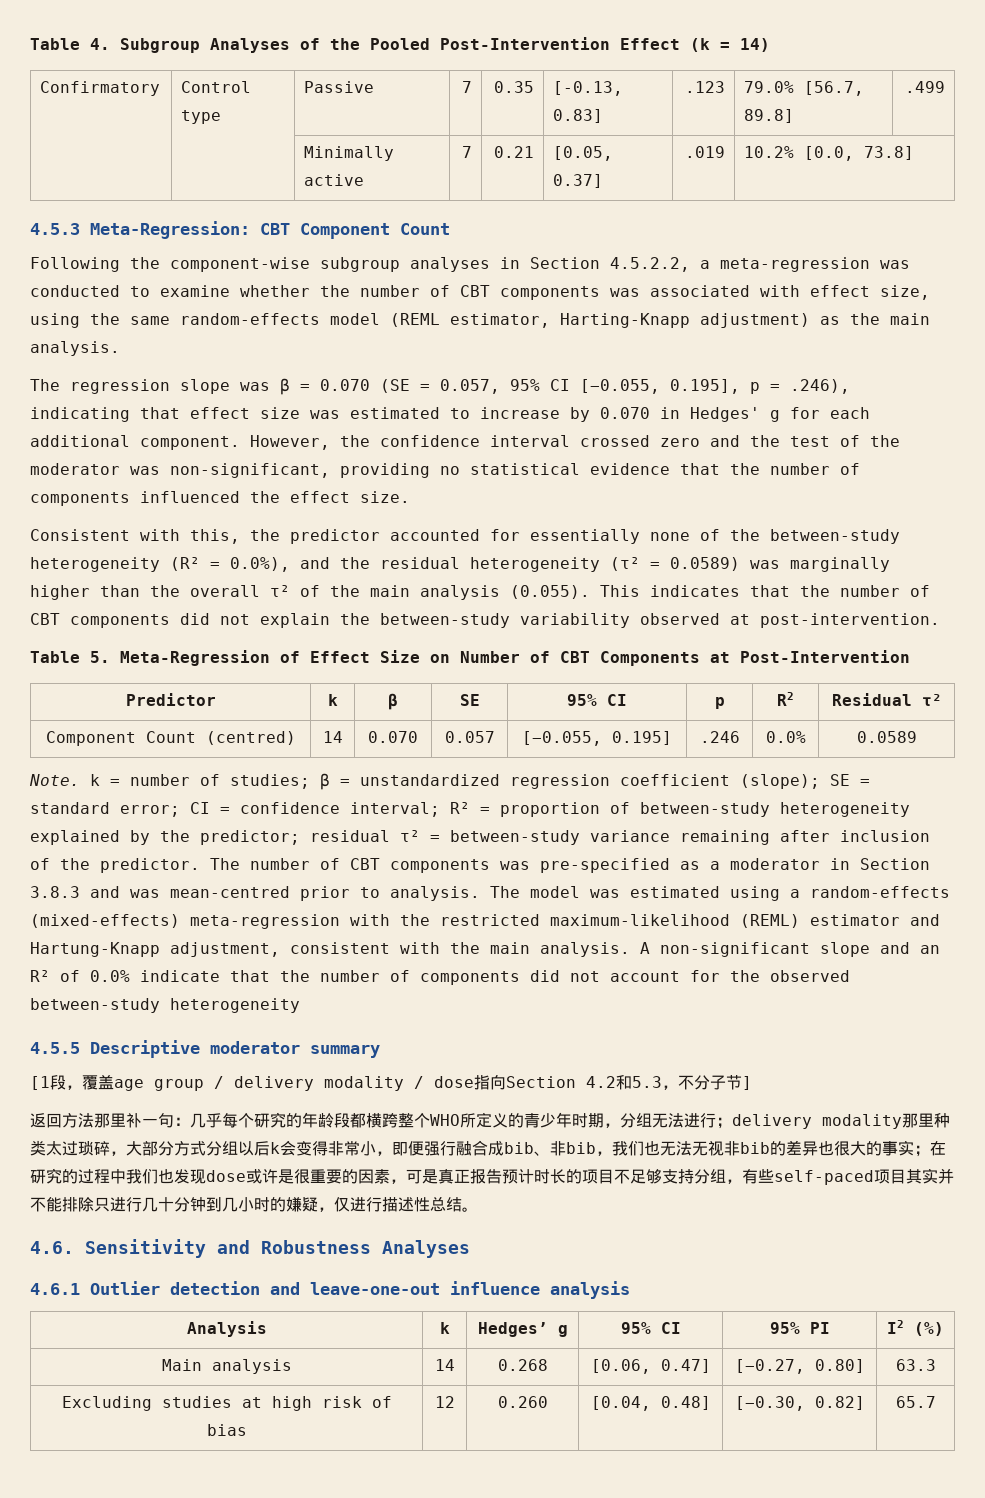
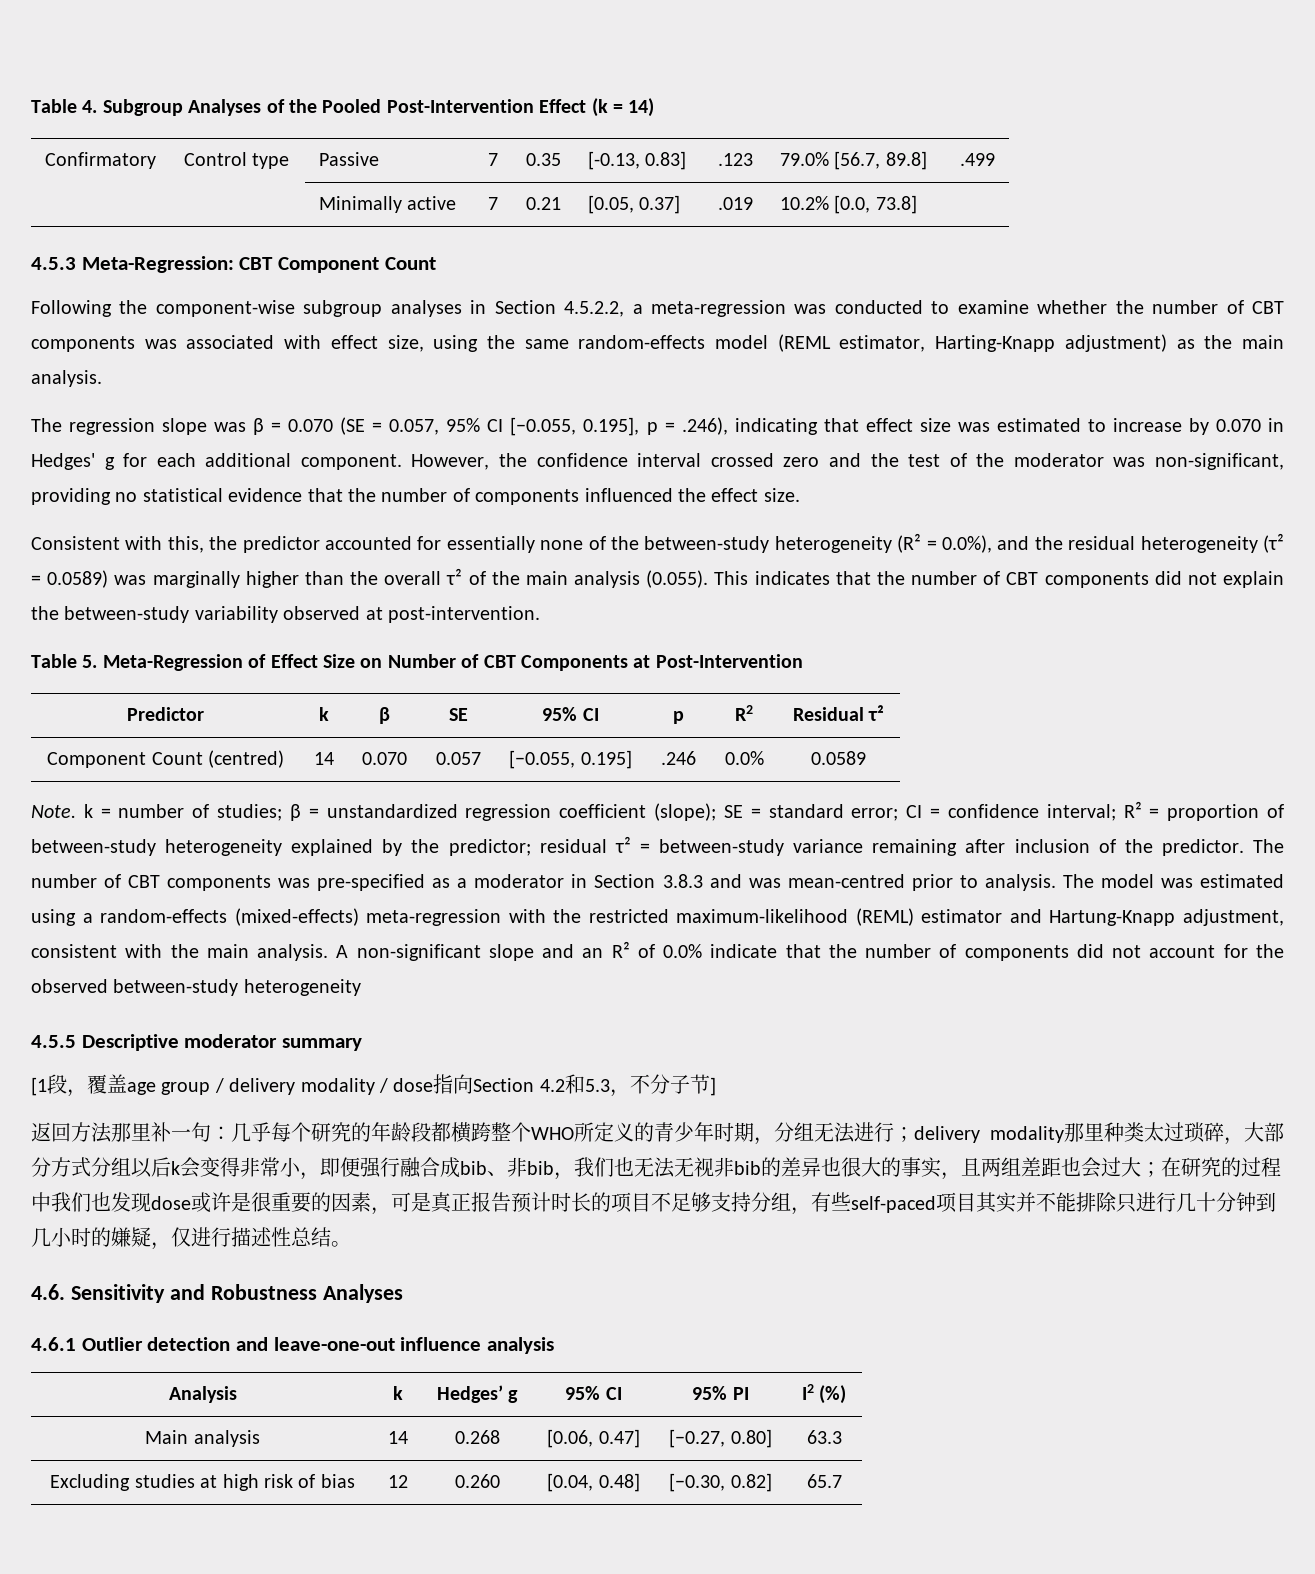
(914, 1148) none -> [941,1157,1141,1180] ，且两组差距也会过大

